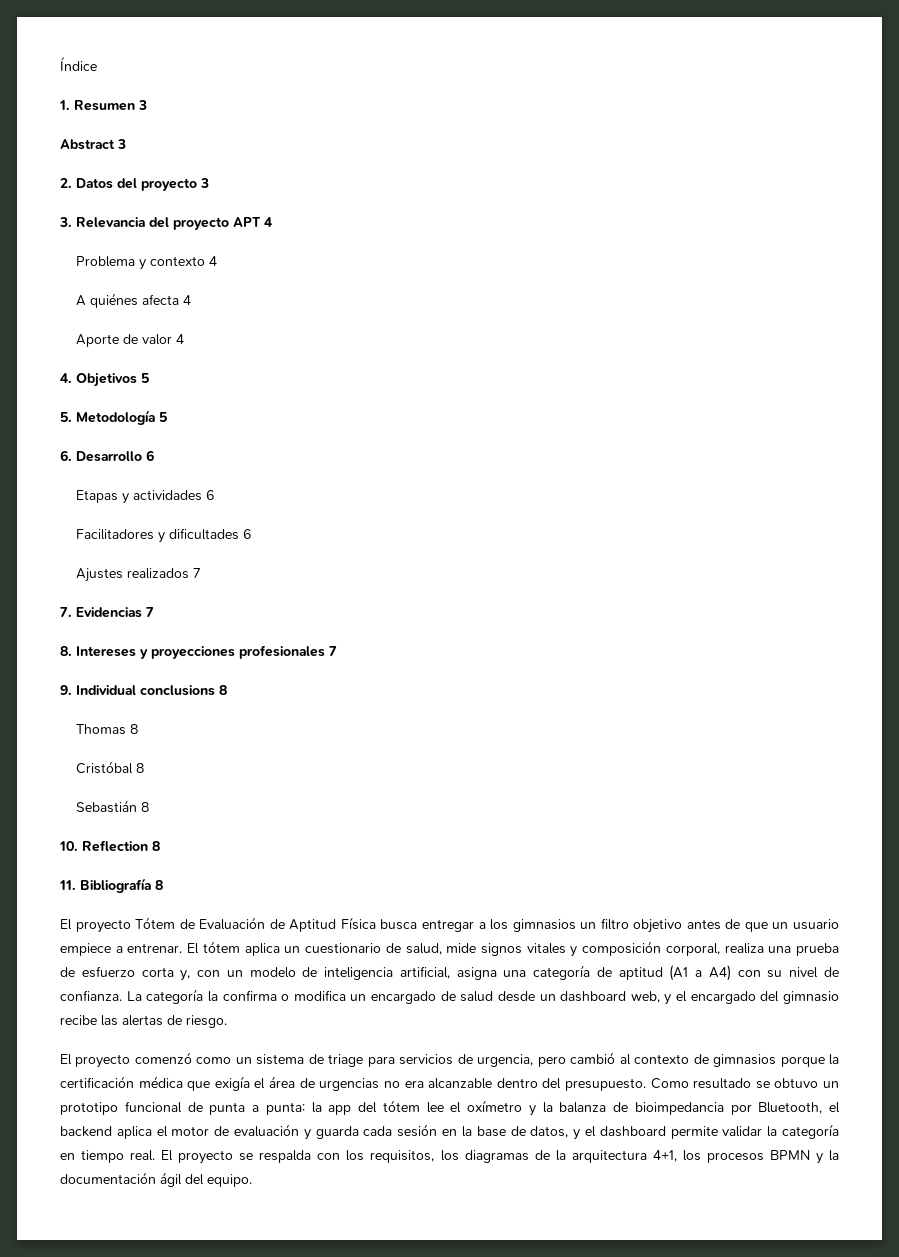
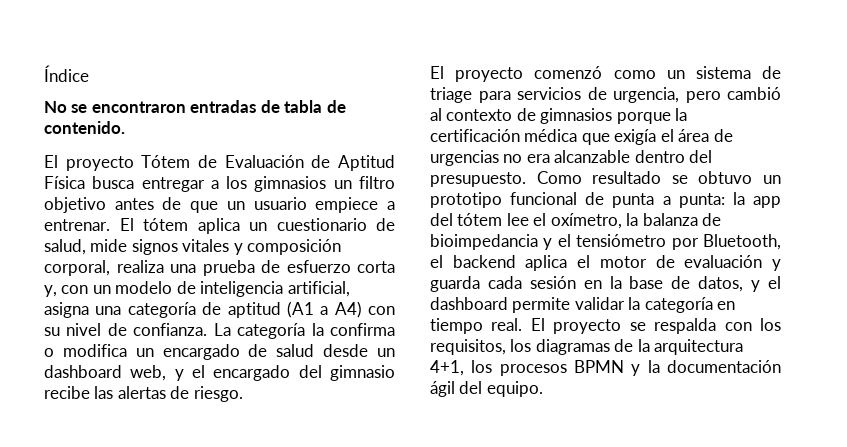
[59,100,147,111] [60,139,126,150] [60,178,209,191] [59,217,272,230] [76,256,218,270] [76,293,192,308] [76,334,185,347] [60,373,149,387] [60,410,167,425] [60,450,154,462] [76,490,215,504] [76,528,252,543] [76,568,202,582] [60,607,154,618] [60,645,337,659] [60,685,227,696] [76,724,139,735] [76,761,145,774] [76,800,150,813] [59,840,160,852] [59,878,163,893] 1. Resumen 3 // Abstract 3 // 2. Datos del proyecto 3 // 3. Relevancia del proyecto APT 4 // Problema y contexto 4 // A quiénes afecta 4 // Aporte de valor 4 // 4. Objetivos 5 // 5. Metodología 5 // 6. Desarrollo 6 // Etapas y actividades 6 // Facilitadores y dificultades 6 // Ajustes realizados 7 // 7. Evidencias 7 // 8. Intereses y proyecciones profesionales 7 // 9. Individual conclusions 8 // Thomas 8 // Cristóbal 8 // Sebastián 8 // 10. Reflection 8 // 11. Bibliografía 8 -> [44,100,346,113] [44,121,125,134] No se encontraron entradas de tabla de contenido.
[467,1100,536,1116] oxímetro y -> [550,213,622,229] oxímetro,
(724, 1108) none -> [543,234,667,250] y el tensiómetro

